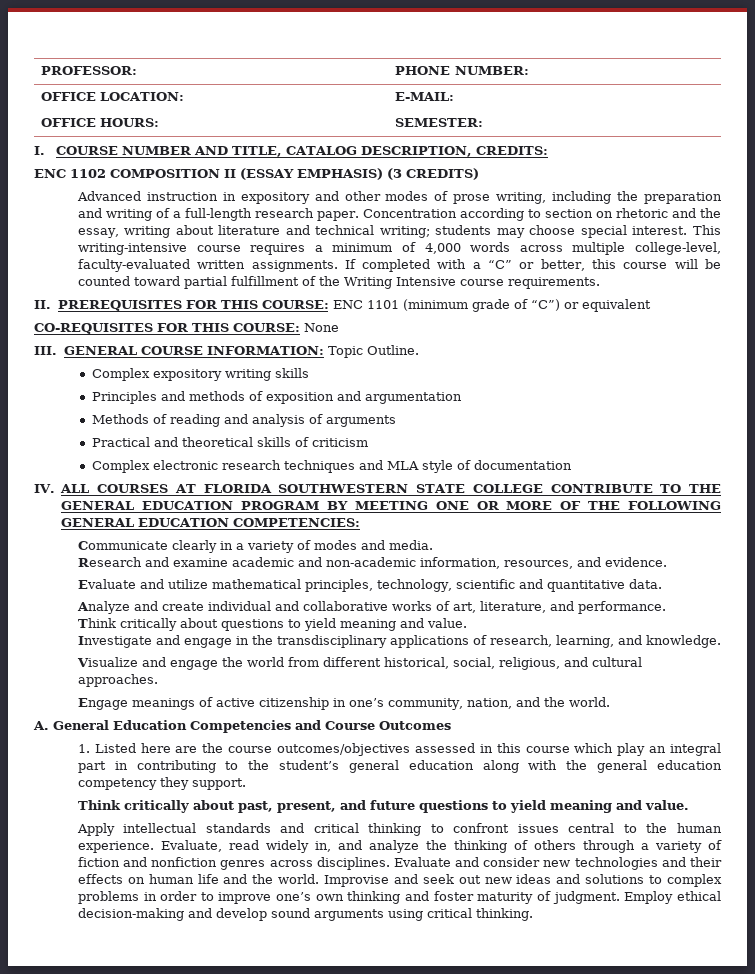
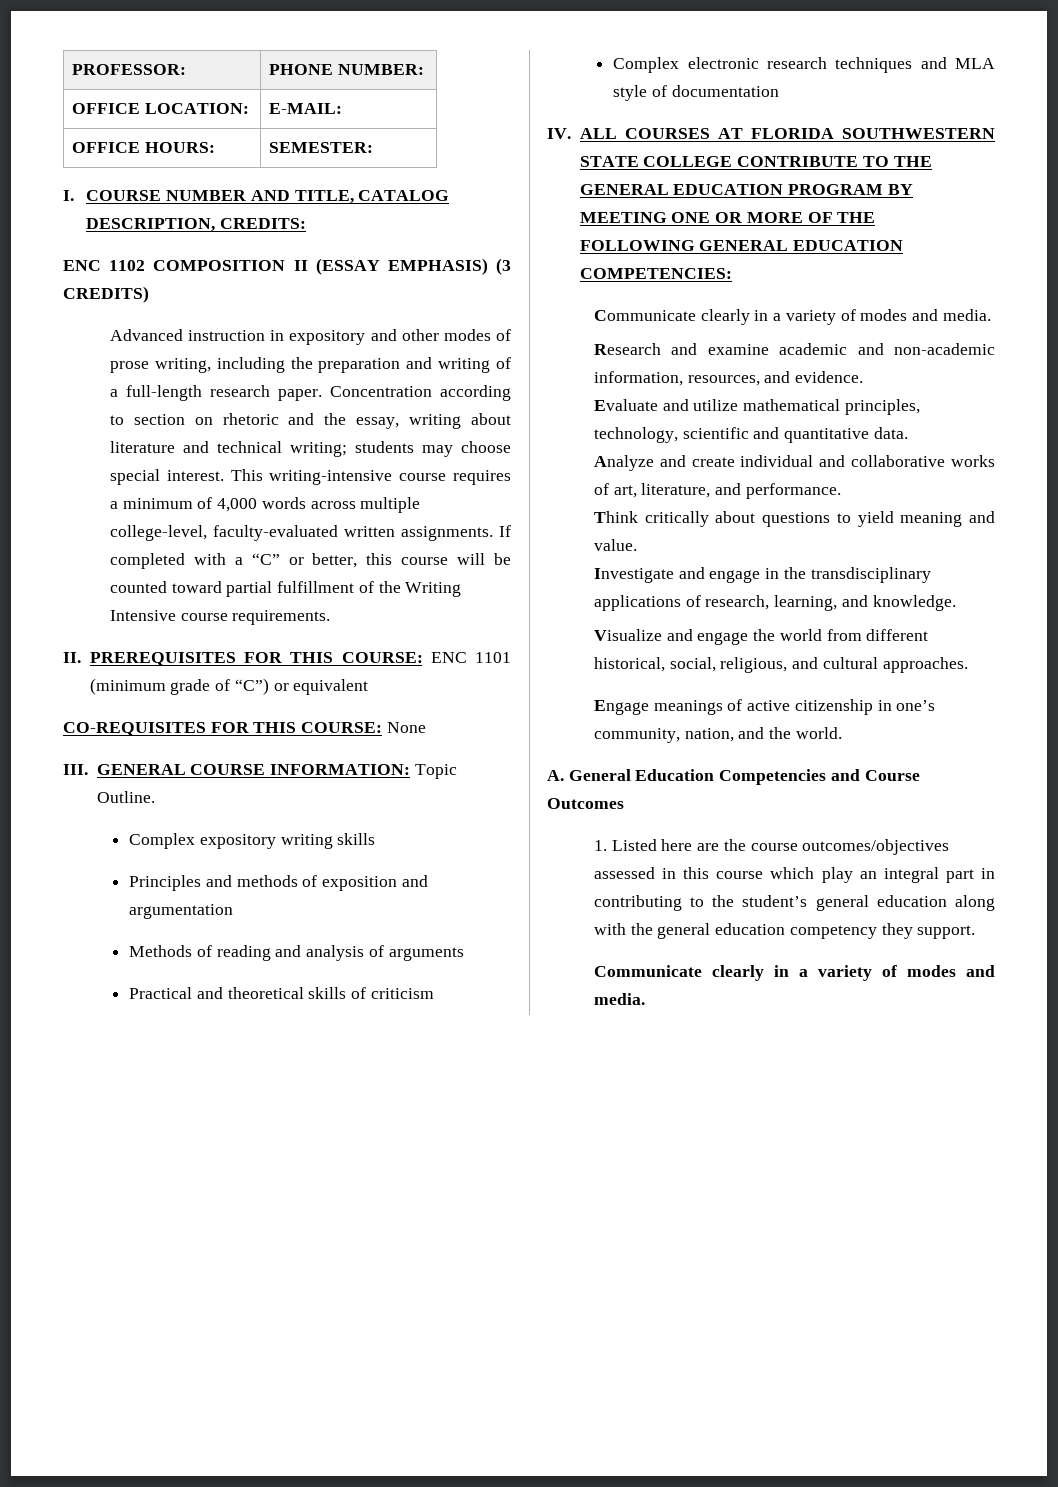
[77,800,689,813] [76,823,722,836] [77,840,722,853] [77,857,722,870] [77,874,723,887] [77,891,722,904] [77,908,533,921] Think critically about past, present, and future questions to yield meaning and value. // Apply intellectual standards and critical thinking to confront issues central to the human experience. Evaluate, read widely in, and analyze the thinking of others through a variety of fiction and nonfiction genres across disciplines. Evaluate and consider new technologies and their effects on human life and the world. Improvise and seek out new ideas and solutions to complex problems in order to improve one’s own thinking and foster maturity of judgment. Employ ethical decision-making and develop sound arguments using critical thinking. -> [593,965,995,981] [593,993,645,1005] Communicate clearly in a variety of modes and media.

